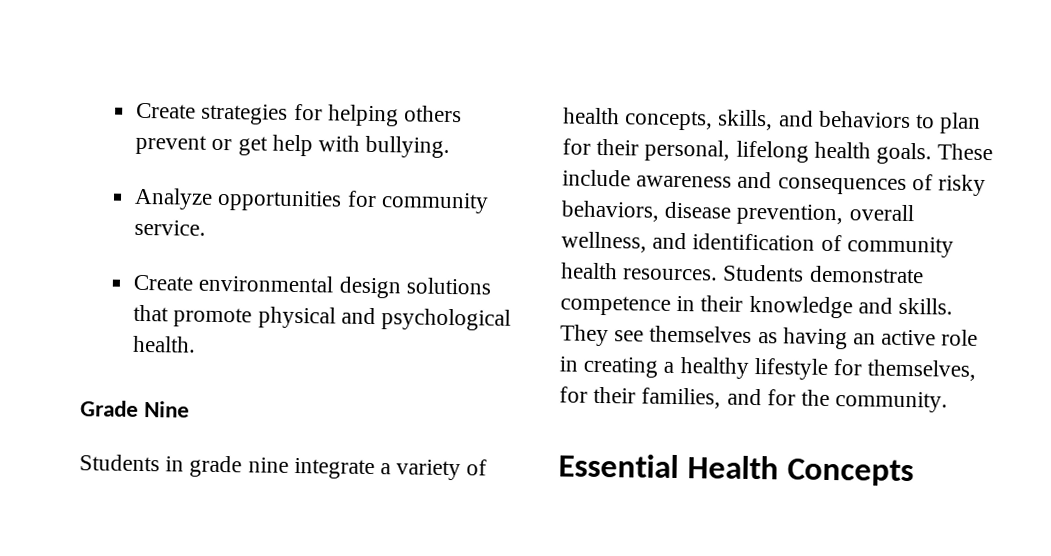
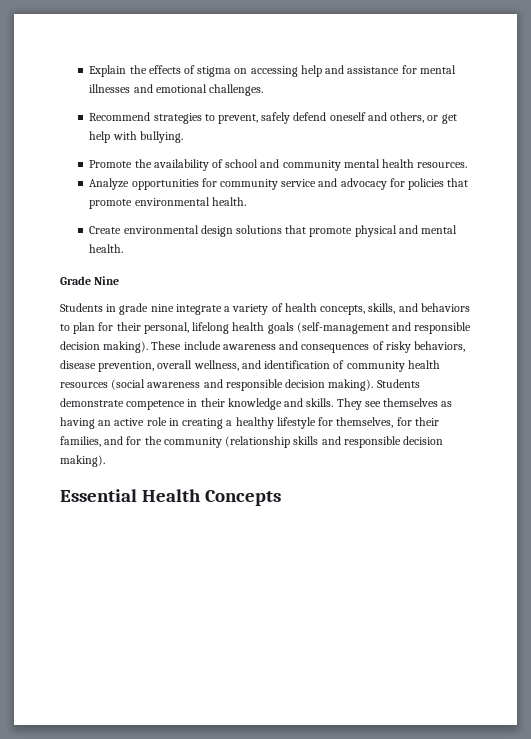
[136,102,463,127] [135,134,208,155] Create strategies for helping others prevent -> [89,65,456,77] [89,84,264,96] [89,112,425,124] Explain the effects of stigma on accessing help and assistance for mental illnesses and emotional challenges. // Recommend strategies to prevent, safely defend oneself and others,
[134,187,489,214] [134,219,207,236] Analyze opportunities for community service. -> [89,159,468,171] [89,178,469,190] [89,197,246,209] Promote the availability of school and community mental health resources. // Analyze opportunities for community service and advocacy for policies that promote environmental health.
[381,308,512,331] psychological -> [421,225,458,234] mental
[876,142,933,165] goals. -> [267,322,472,334] [60,341,149,353] goals (self-management and responsible decision making).
[622,268,719,281] resources. -> [60,379,374,391] resources (social awareness and responsible decision making).
[835,391,949,413] community. -> [163,436,444,448] [60,455,105,467] community (relationship skills and responsible decision making).

